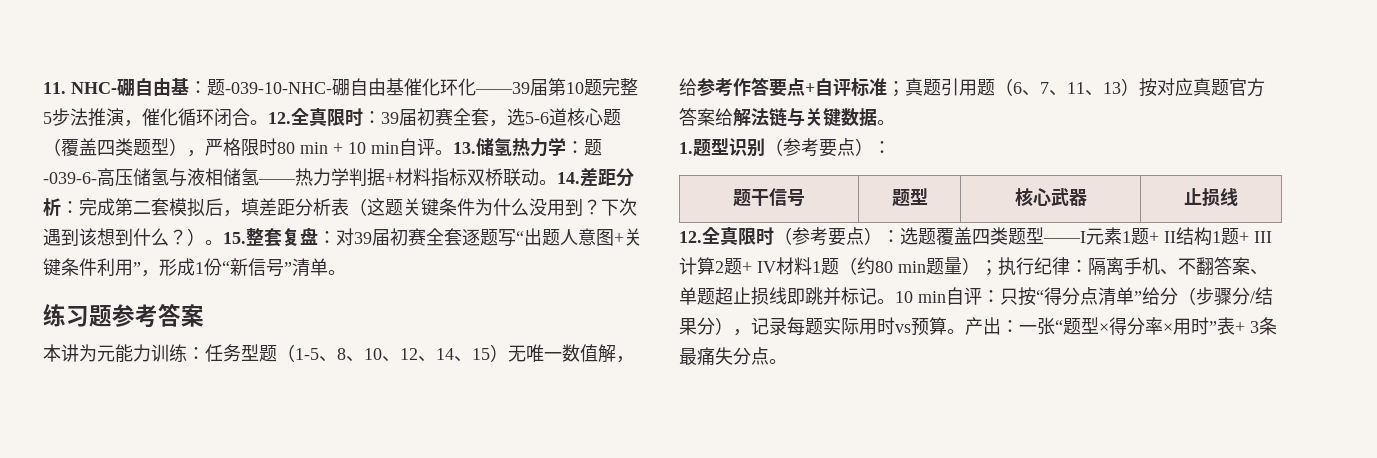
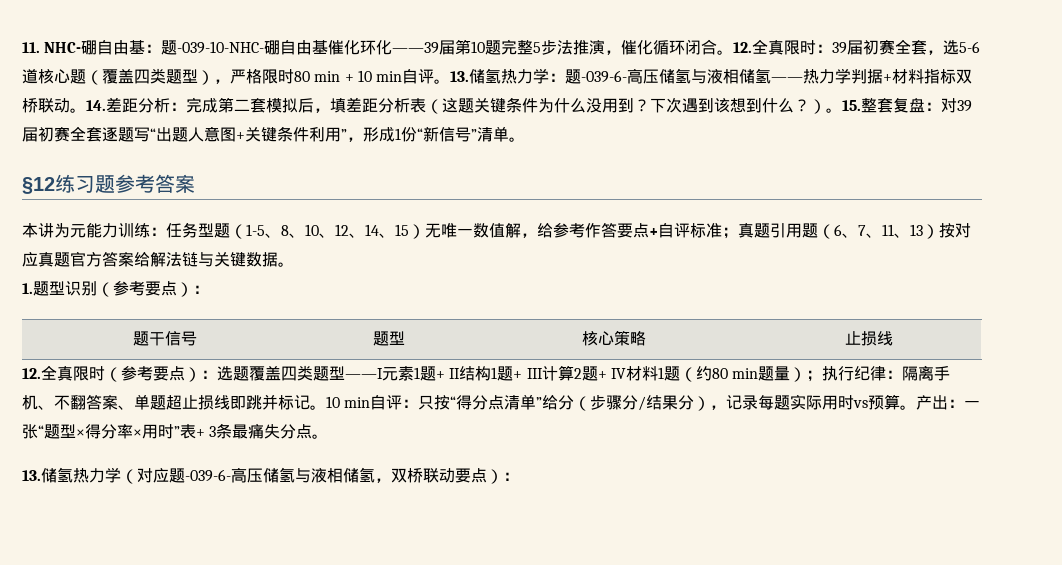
(346, 272) none -> [22,177,55,194] §12
[1050,188,1087,206] 武器 -> [614,330,646,346] 策略
(787, 361) none -> [22,467,519,484] // 13.储氢热力学（对应题-039-6-高压储氢与液相储氢，双桥联动要点）：

